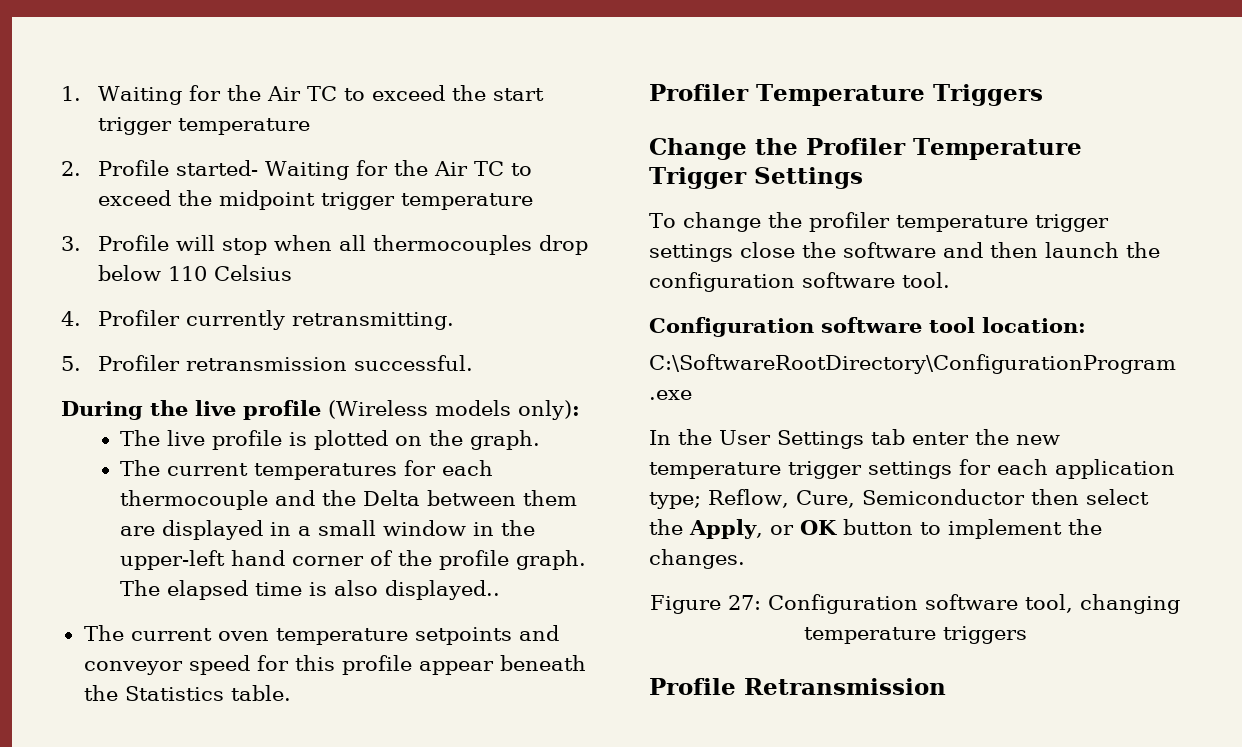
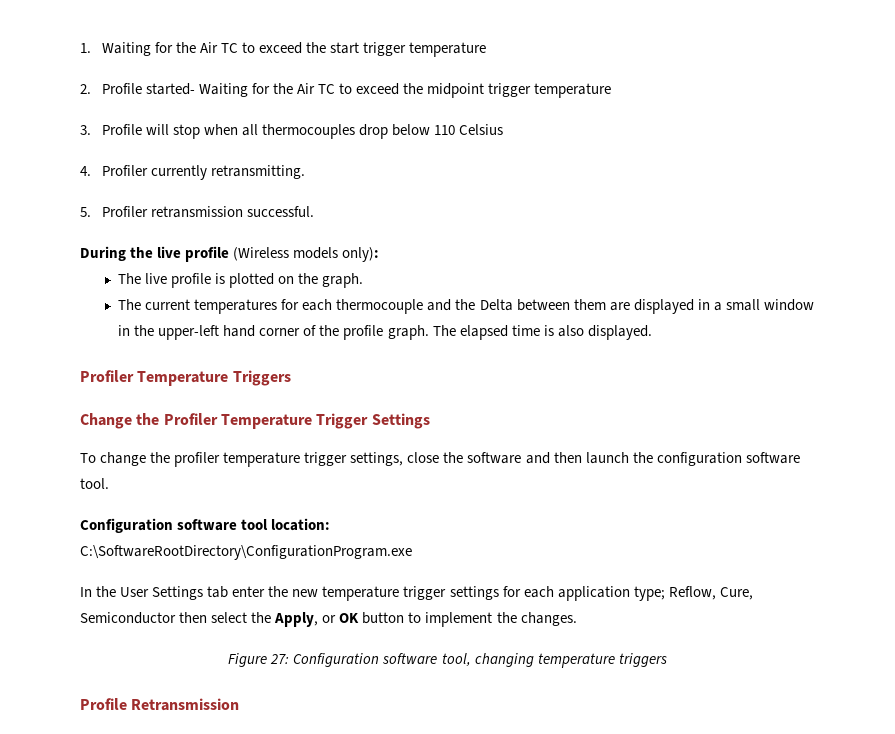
[385,580,501,600] [83,625,559,645] [83,655,586,675] [83,685,291,701] displayed.. // The current oven temperature setpoints and conveyor speed for this profile appear beneath the Statistics table. -> [587,325,652,340] displayed.
[649,244,733,262] settings -> [350,452,404,466] settings,

